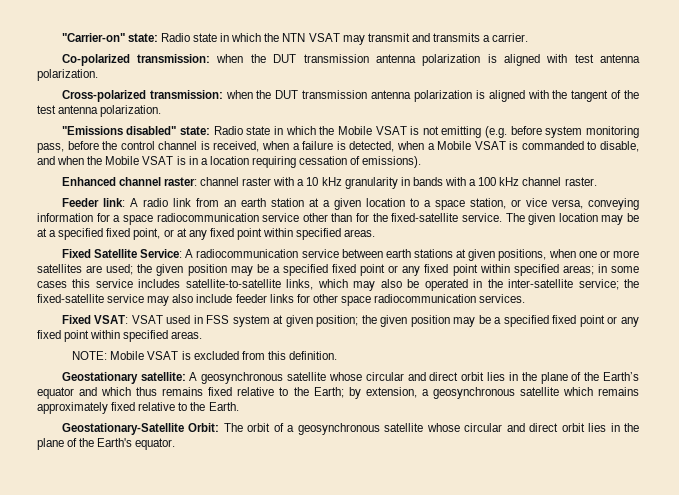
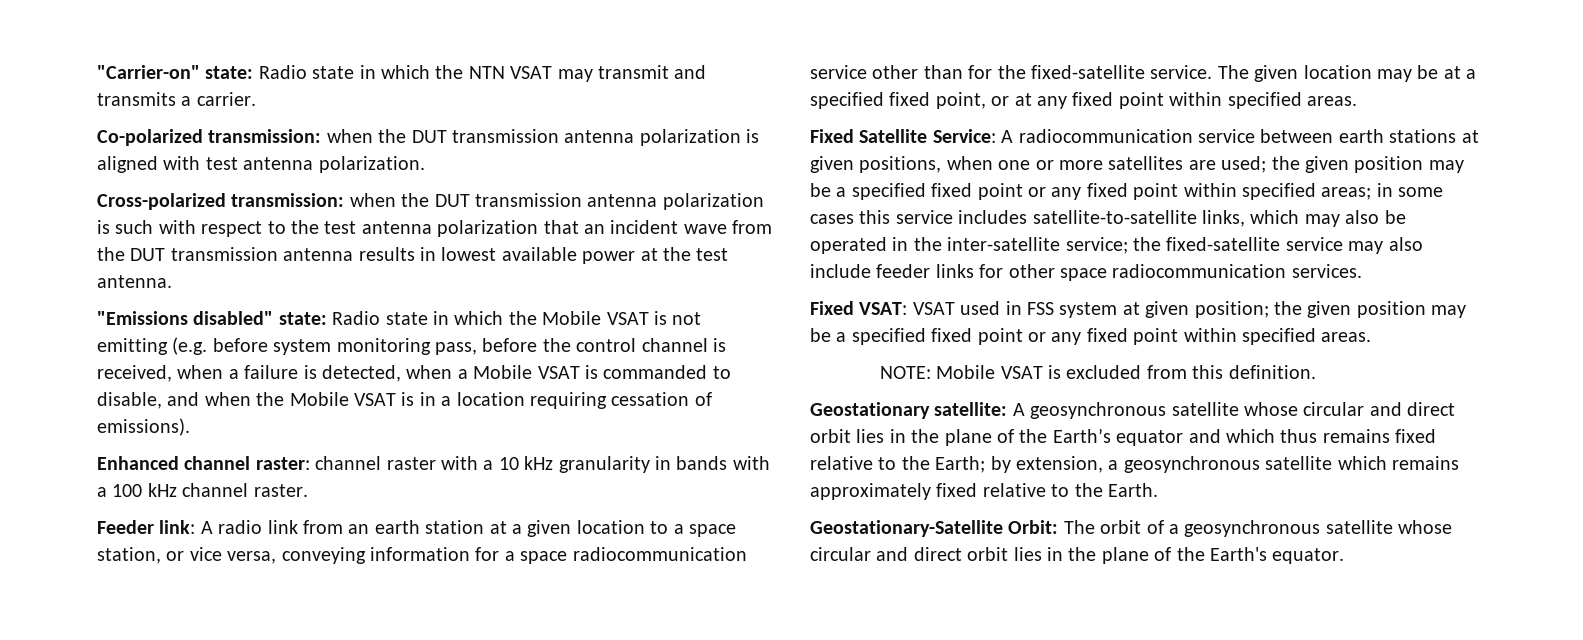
[488,90,639,102] [37,105,162,117] aligned with the tangent of the test antenna polarization. -> [115,220,773,237] [97,247,729,264] [97,275,172,288] such with respect to the test antenna polarization that an incident wave from the DUT transmission antenna results in lowest available power at the test antenna.

